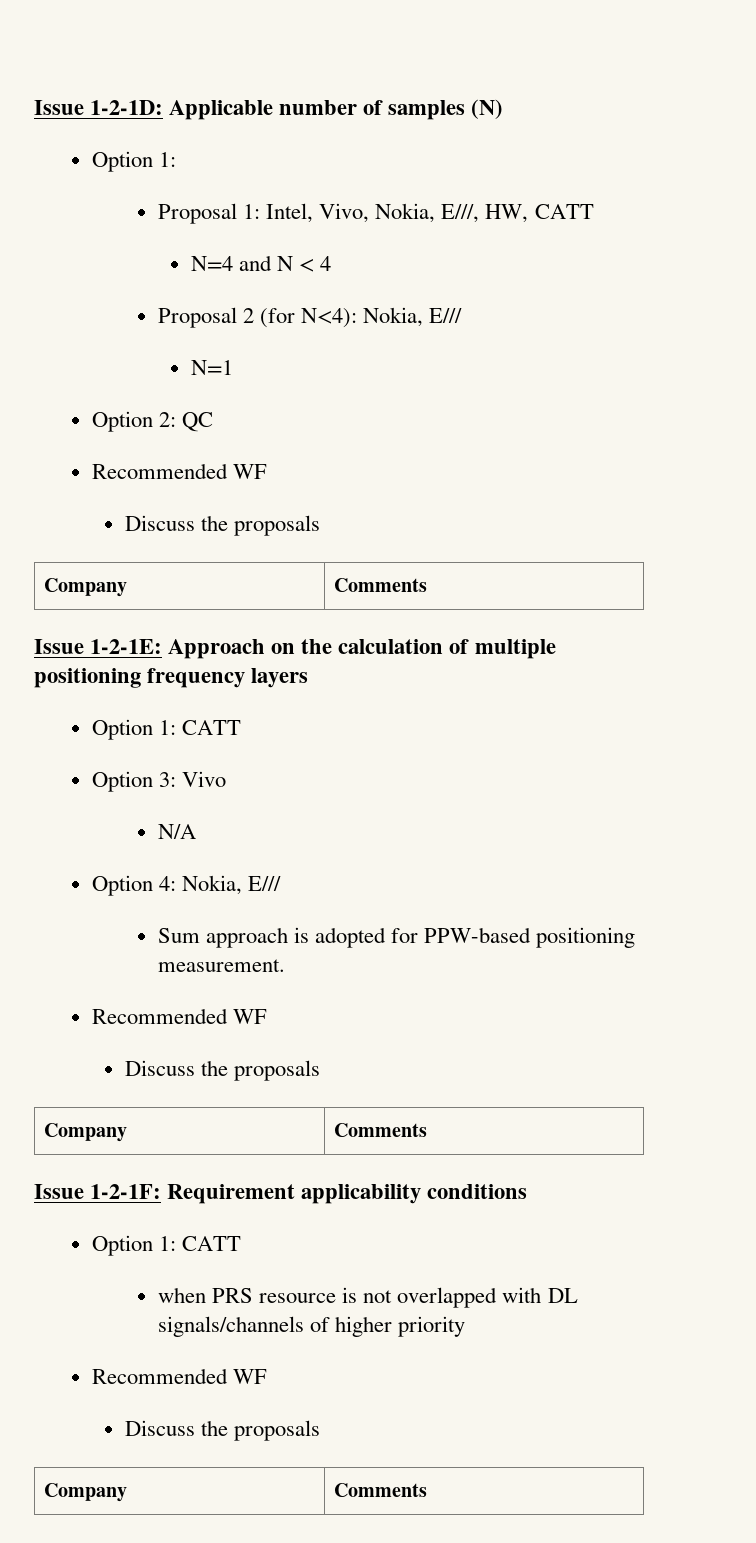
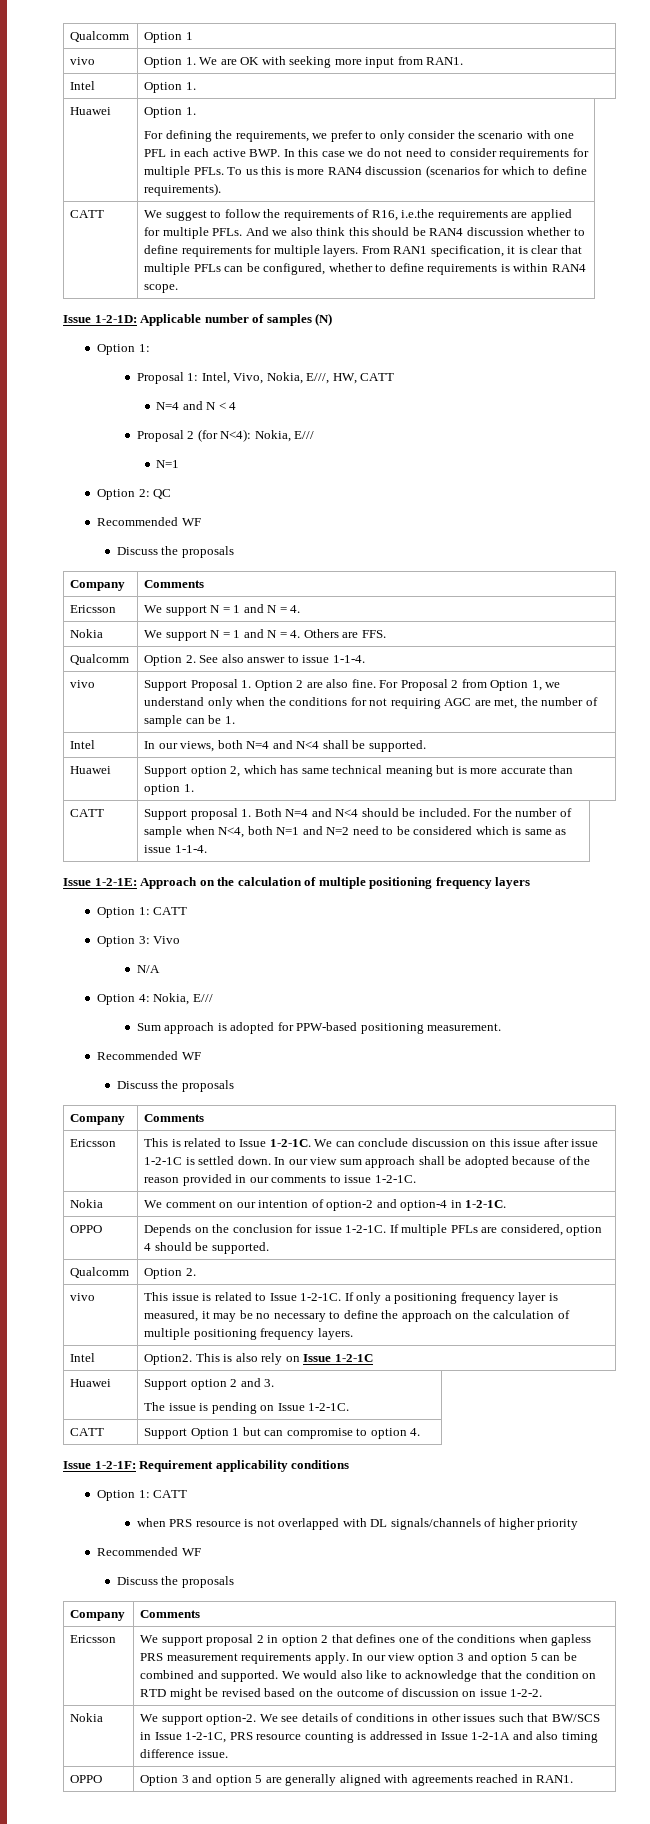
(34, 107) none -> [70,31,130,42] [144,32,193,43] [70,57,96,65] [144,56,464,68] [70,81,96,90] [144,82,196,93] [70,107,112,115] [144,107,196,118] [144,130,575,142] [144,148,589,160] [144,165,587,178] [144,183,222,196] [70,210,105,218] [144,209,572,221] [144,227,585,239] [144,245,582,257] [144,263,586,275] [144,284,179,293] Qualcomm | Option 1 // vivo | Option 1. We are OK with seeking more input from RAN1. // Intel | Option 1. // Huawei | Option 1. // For defining the requirements, we prefer to only consider the scenario with one PFL in each active BWP. In this case we do not need to consider requirements for multiple PFLs. To us this is more RAN4 discussion (scenarios for which to define requirements). // CATT | We suggest to follow the requirements of R16, i.e.the requirements are applied for multiple PFLs. And we also think this should be RAN4 discussion whether to define requirements for multiple layers. From RAN1 specification, it is clear that multiple PFLs can be configured, whether to define requirements is within RAN4 scope. //
(427, 585) none -> [70,605,117,613] [144,604,301,616] [70,629,104,638] [144,629,386,641] [70,654,130,665] [144,654,365,666] [70,680,96,688] [144,679,561,691] [144,697,598,709] [144,715,235,727] [70,740,96,749] [144,740,426,752] [70,766,112,774] [144,765,574,777] [144,784,194,795] [70,809,105,817] [144,808,572,820] [144,826,567,838] [144,845,207,853] // Ericsson | We support N = 1 and N = 4. // Nokia | We support N = 1 and N = 4. Others are FFS. // Qualcomm | Option 2. See also answer to issue 1-1-4. // vivo | Support Proposal 1. Option 2 are also fine. For Proposal 2 from Option 1, we understand only when the conditions for not requiring AGC are met, the number of sample can be 1. // Intel | In our views, both N=4 and N<4 shall be supported. // Huawei | Support option 2, which has same technical meaning but is more accurate than option 1. // CATT | Support proposal 1. Both N=4 and N<4 should be included. For the number of sample when N<4, both N=1 and N=2 need to be considered which is same as issue 1-1-4.
(427, 1130) none -> [70,1139,117,1147] [144,1138,599,1147] [144,1156,591,1168] [144,1174,416,1186] [70,1199,104,1208] [144,1199,507,1211] [70,1225,103,1233] [144,1224,603,1236] [144,1242,269,1254] [70,1267,130,1278] [144,1268,196,1279] [70,1293,96,1301] [144,1292,558,1304] [144,1310,570,1322] [144,1328,353,1340] [70,1353,96,1362] [144,1353,373,1365] [70,1379,112,1387] [144,1378,275,1390] [144,1402,350,1414] [70,1428,105,1436] [144,1427,421,1439] // Ericsson | This is related to Issue 1-2-1C. We can conclude discussion on this issue after issue 1-2-1C is settled down. In our view sum approach shall be adopted because of the reason provided in our comments to issue 1-2-1C. // Nokia | We comment on our intention of option-2 and option-4 in 1-2-1C. // OPPO | Depends on the conclusion for issue 1-2-1C. If multiple PFLs are considered, option 4 should be supported. // Qualcomm | Option 2. // vivo | This issue is related to Issue 1-2-1C. If only a positioning frequency layer is measured, it may be no necessary to define the approach on the calculation of multiple positioning frequency layers. // Intel | Option2. This is also rely on Issue 1-2-1C // Huawei | Support option 2 and 3. // The issue is pending on Issue 1-2-1C. // CATT | Support Option 1 but can compromise to option 4.
(427, 1490) none -> [70,1635,117,1643] [140,1634,592,1646] [140,1652,577,1664] [140,1670,597,1682] [140,1688,543,1700] [70,1713,104,1722] [140,1713,600,1725] [140,1731,598,1743] [140,1749,228,1758] [70,1775,103,1783] [140,1774,574,1786] // Ericsson | We support proposal 2 in option 2 that defines one of the conditions when gapless PRS measurement requirements apply. In our view option 3 and option 5 can be combined and supported. We would also like to acknowledge that the condition on RTD might be revised based on the outcome of discussion on issue 1-2-2. // Nokia | We support option-2. We see details of conditions in other issues such that BW/SCS in Issue 1-2-1C, PRS resource counting is addressed in Issue 1-2-1A and also timing difference issue. // OPPO | Option 3 and option 5 are generally aligned with agreements reached in RAN1.

